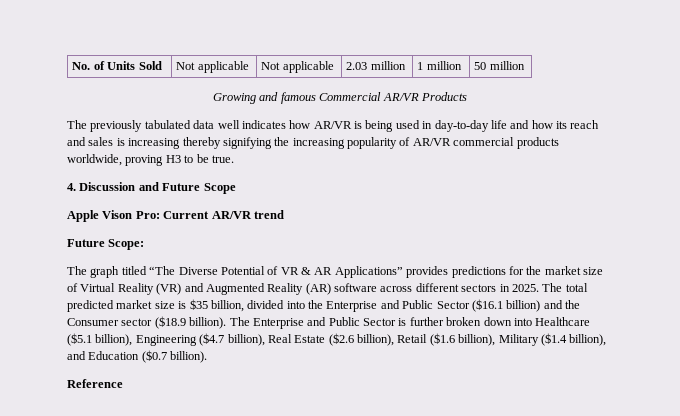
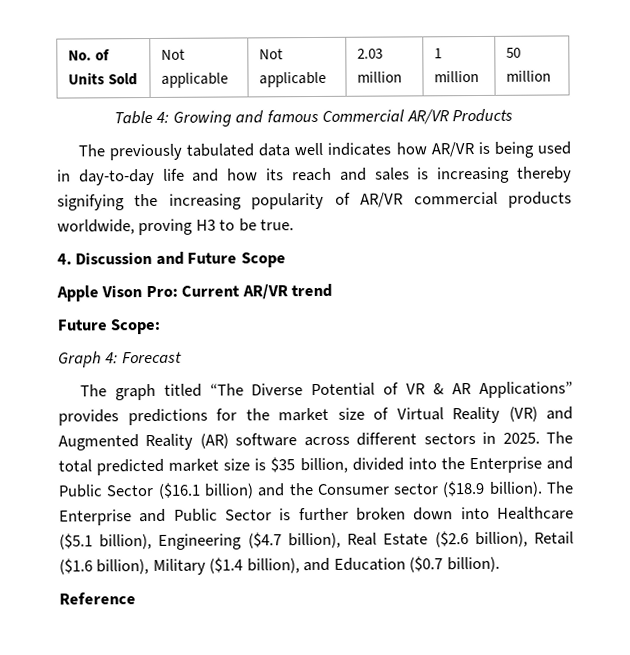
(525, 65) none -> [113,110,170,125] Table 4:
(145, 244) none -> [58,351,182,368] // Graph 4: Forecast

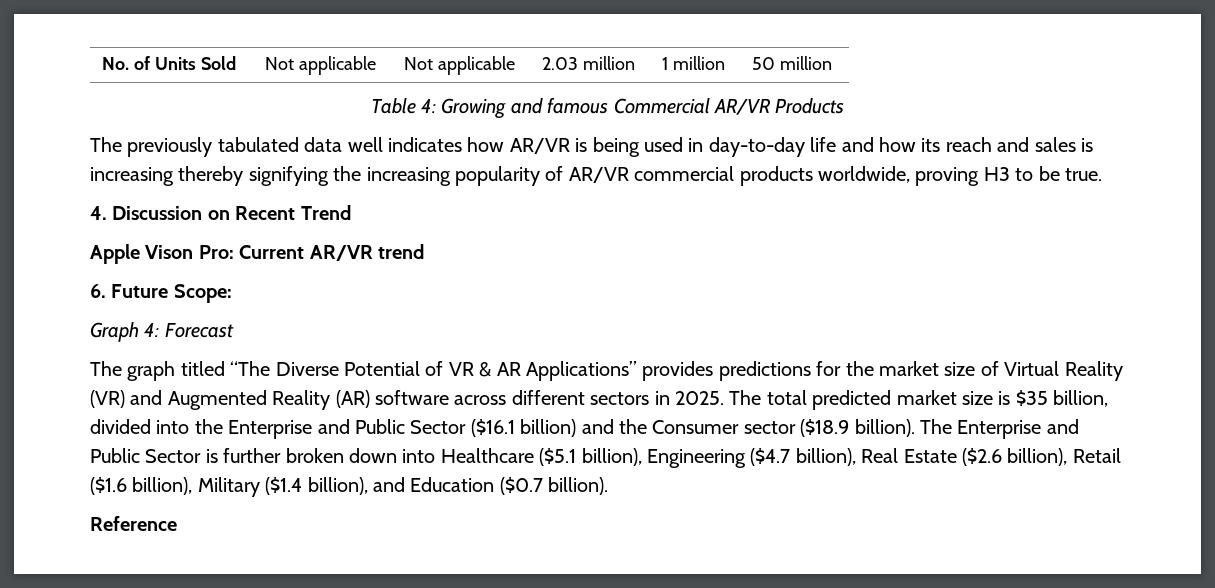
[155,251,286,268] and Future Scope -> [207,205,351,220] on Recent Trend
(333, 290) none -> [90,284,106,298] 6.

